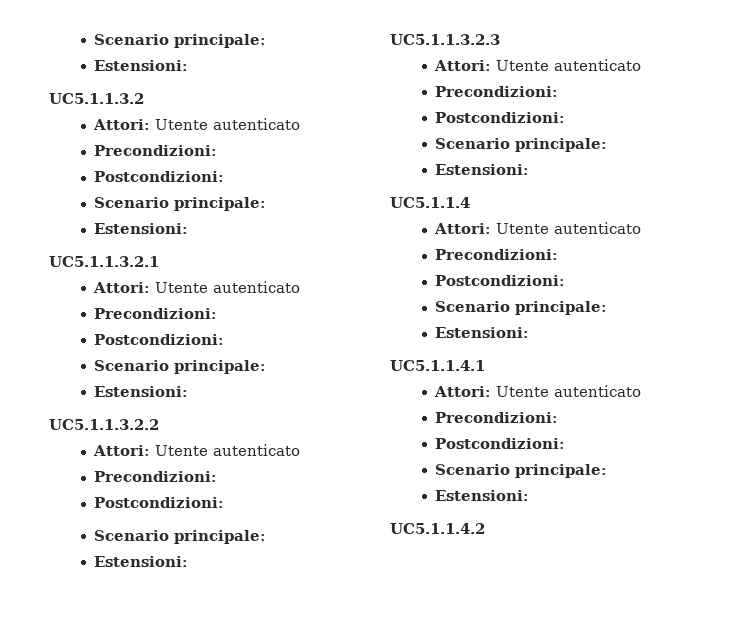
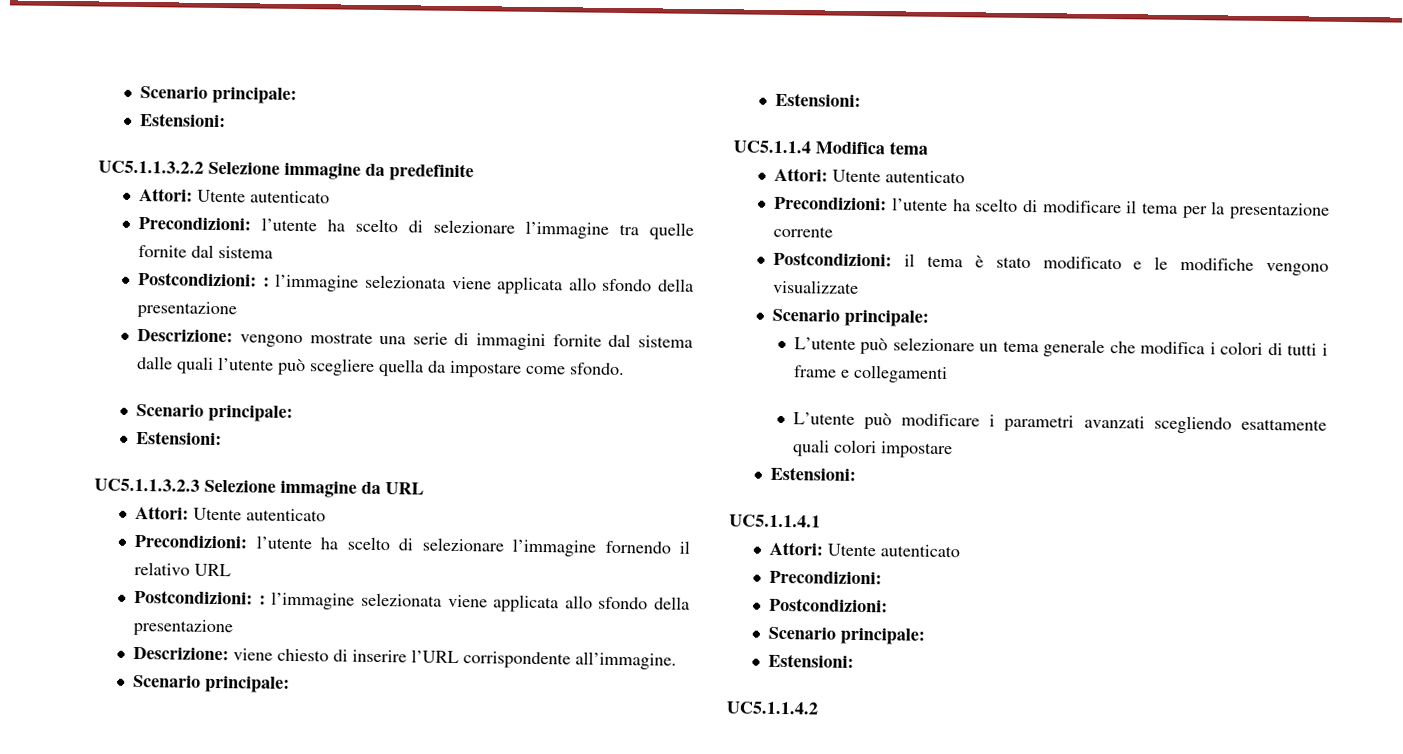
[94,34,267,48] [94,60,189,71] [49,93,144,104] [93,118,301,130] [94,145,218,156] [94,171,225,182] [94,197,267,211] [94,223,189,234] [49,256,159,267] [93,281,301,293] [94,308,218,319] [94,334,225,345] [94,360,267,374] [94,386,189,397] [49,419,159,430] [93,444,301,456] [94,471,218,482] [94,497,225,508] Scenario principale: // Estensioni: // UC5.1.1.3.2 // Attori: Utente autenticato // Precondizioni: // Postcondizioni: // Scenario principale: // Estensioni: // UC5.1.1.3.2.1 // Attori: Utente autenticato // Precondizioni: // Postcondizioni: // Scenario principale: // Estensioni: // UC5.1.1.3.2.2 // Attori: Utente autenticato // Precondizioni: // Postcondizioni: -> [140,86,298,104] [140,113,227,128] [98,160,474,182] [139,188,331,204] [138,217,694,240] [138,244,274,259] [138,272,694,295] [137,301,238,319] [137,329,693,351] [137,356,626,378] Scenario principale: // Estensioni: // UC5.1.1.3.2.2 Selezione immagine da predefinite // Attori: Utente autenticato // Precondizioni: l’utente ha scelto di selezionare l’immagine tra quelle fornite dal sistema // Postcondizioni: : l’immagine selezionata viene applicata allo sfondo della presentazione // Descrizione: vengono mostrate una serie di immagini fornite dal sistema dalle quali l’utente può scegliere quella da impostare come sfondo.
[434,59,642,71] [435,86,559,97] [435,112,566,123] // Attori: Utente autenticato // Precondizioni: // Postcondizioni: -> [204,479,424,498] [135,505,327,522] [134,534,690,557] [134,561,232,577] [134,589,690,613] [133,618,234,637] [133,646,678,670] Selezione immagine da URL // Attori: Utente autenticato // Precondizioni: l’utente ha scelto di selezionare l’immagine fornendo il relativo URL // Postcondizioni: : l’immagine selezionata viene applicata allo sfondo della presentazione // Descrizione: viene chiesto di inserire l’URL corrispondente all’immagine.
[434,222,642,234] [435,249,559,260] [435,275,566,286] [435,301,608,315] // Attori: Utente autenticato // Precondizioni: // Postcondizioni: // Scenario principale: -> [815,141,928,155] [774,167,966,184] [774,196,1330,220] [773,225,834,238] [773,251,1329,276] [773,279,860,294] [772,308,930,327] [793,337,1328,358] [793,364,948,384] [792,412,1327,434] [792,439,953,459] Modifica tema // Attori: Utente autenticato // Precondizioni: l’utente ha scelto di modificare il tema per la presentazione corrente // Postcondizioni: il tema è stato modificato e le modifiche vengono visualizzate // Scenario principale: // L’utente può selezionare un tema generale che modifica i colori di tutti i frame e collegamenti // L’utente può modificare i parametri avanzati scegliendo esattamente quali colori impostare

